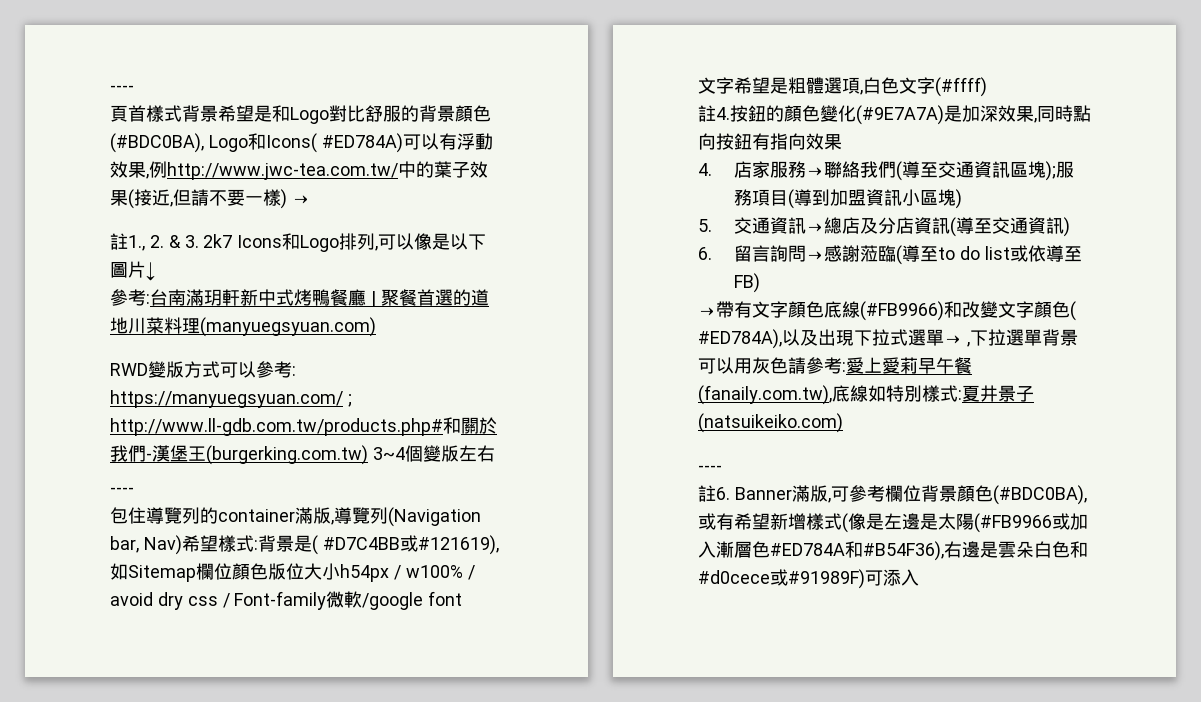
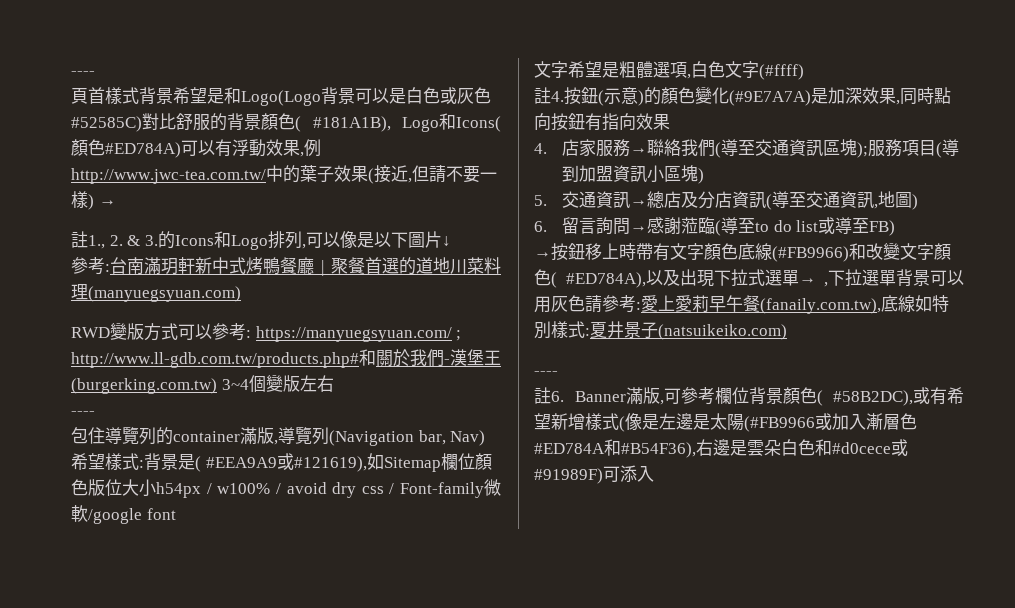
[290,107,329,124] Logo -> [241,87,491,106] [71,116,142,132] Logo(Logo背景可以是白色或灰色#52585C)
[110,133,204,153] (#BDC0BA), -> [295,116,391,132] ( #181A1B),
(317, 143) none -> [71,139,105,156] 顏色
[203,234,233,248] 2k7 -> [157,231,175,249] 的
[322,537,400,550] #D7C4BB -> [205,457,277,468] #EEA9A9
(766, 113) none -> [598,87,644,106] (示意)
(1064, 225) none -> [874,191,913,209] ,地圖
[1027,245,1046,262] 依 -> (836, 225) none
(716, 311) none -> [551,243,636,261] 按鈕移上時
[992,485,1087,505] (#BDC0BA), -> [816,390,913,406] ( #58B2DC),

